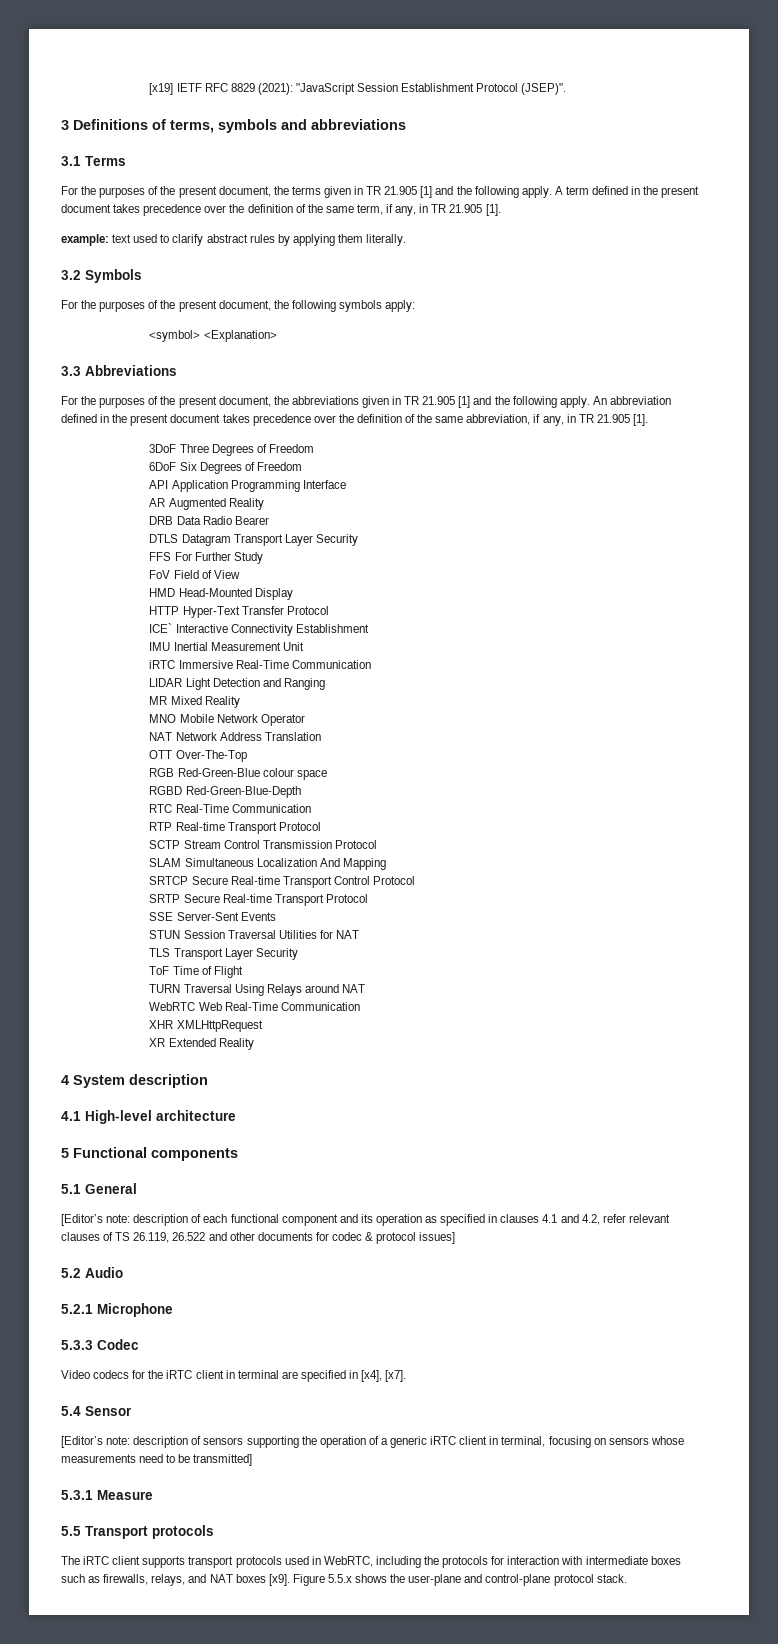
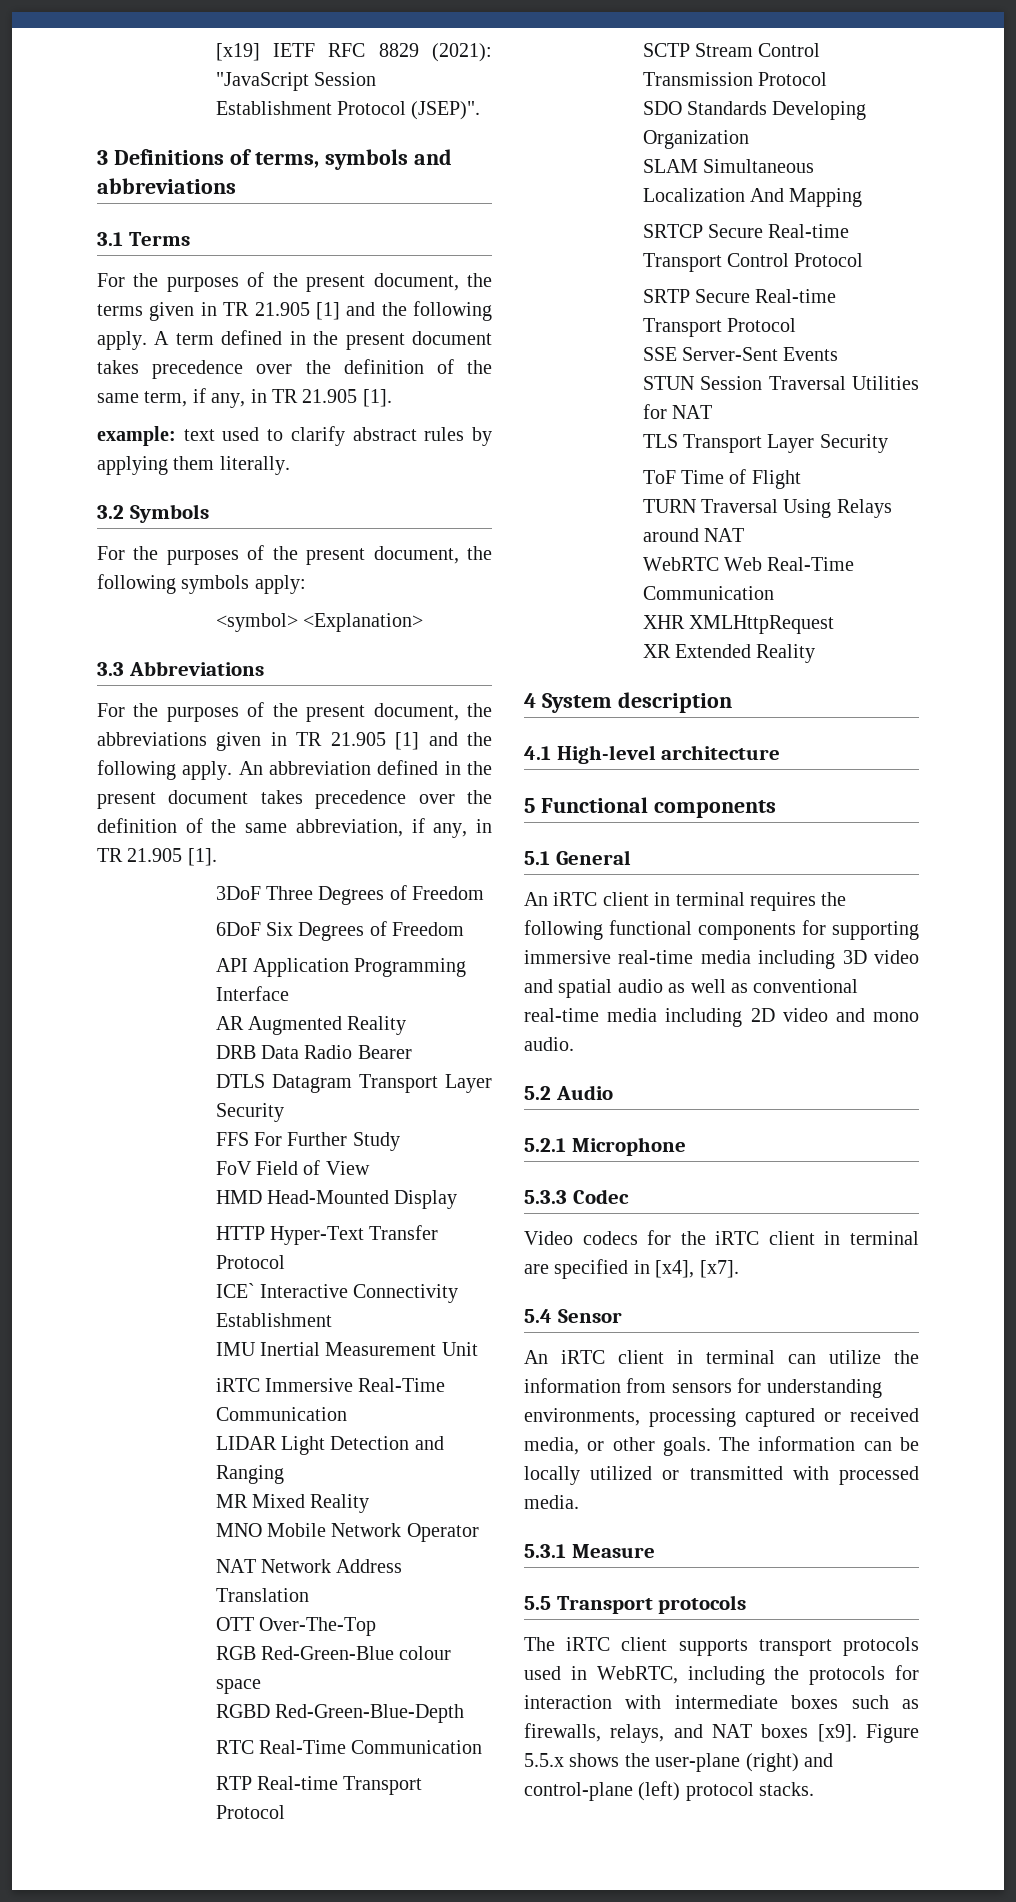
(377, 844) none -> [642,101,867,120] [642,130,749,149] // SDO Standards Developing Organization
[61,1214,670,1226] [61,1232,456,1244] [Editor’s note: description of each functional component and its operation as specified in clauses 4.1 and 4.2, refer relevant clauses of TS 26.119, 26.522 and other documents for codec & protocol issues] -> [524,892,847,911] [524,920,919,940] [524,950,919,969] [524,979,859,998] [524,1008,920,1027] [524,1037,574,1051] An iRTC client in terminal requires the following functional components for supporting immersive real-time media including 3D video and spatial audio as well as conventional real-time media including 2D video and mono audio.
[61,1436,684,1448] [61,1454,253,1466] [Editor’s note: description of sensors supporting the operation of a generic iRTC client in terminal, focusing on sensors whose measurements need to be transmitted] -> [524,1350,919,1364] [524,1378,882,1398] [524,1408,919,1427] [524,1436,919,1456] [524,1466,919,1485] [524,1495,579,1509] An iRTC client in terminal can utilize the information from sensors for understanding environments, processing captured or received media, or other goals. The information can be locally utilized or transmitted with processed media.
(462, 1580) none -> [745,1753,799,1772] (right)
[553,1574,627,1586] protocol stack. -> [638,1781,815,1801] (left) protocol stacks.

